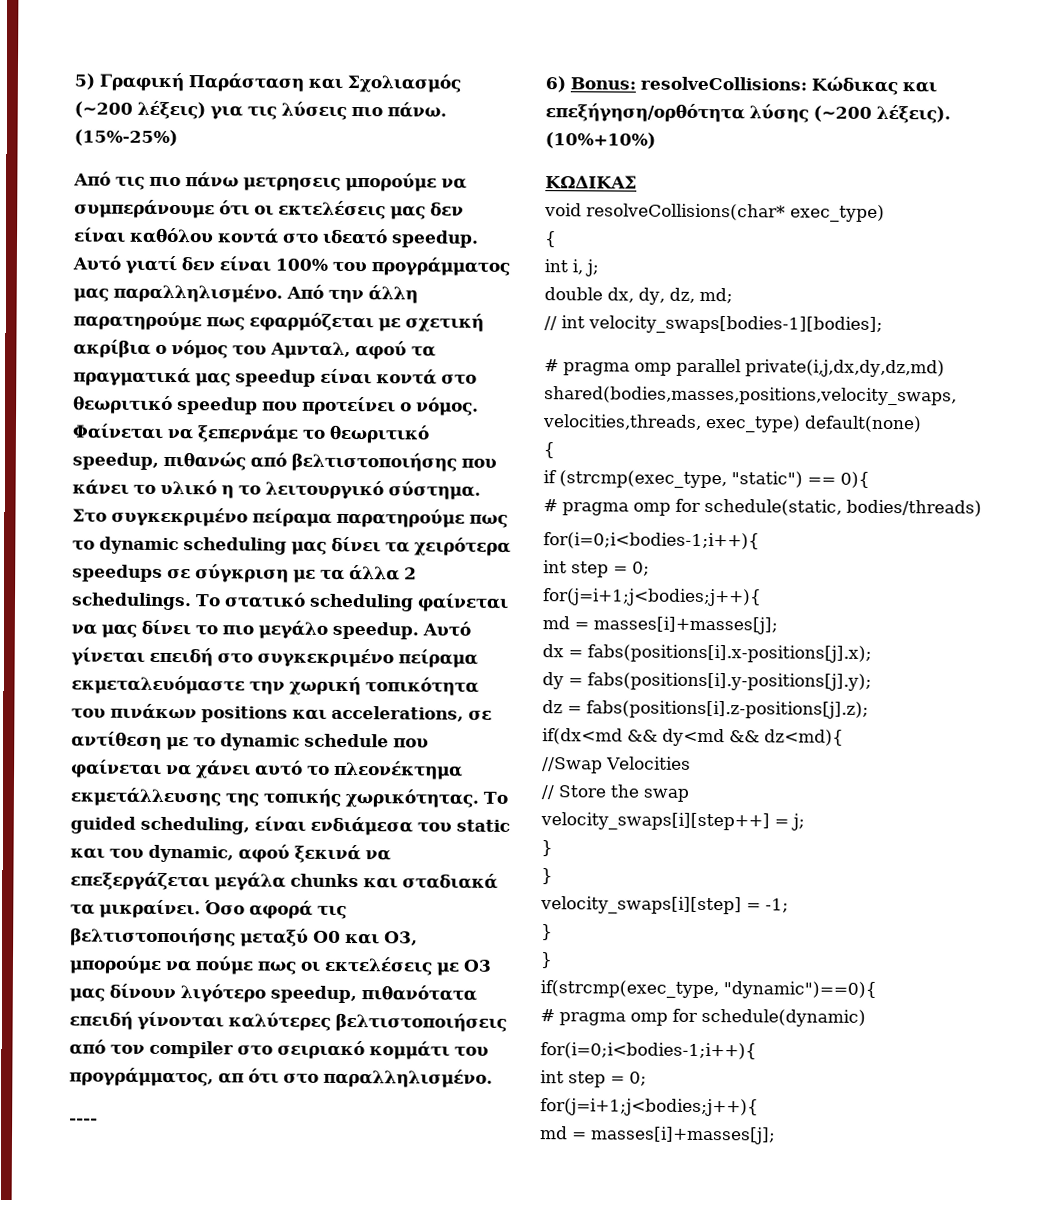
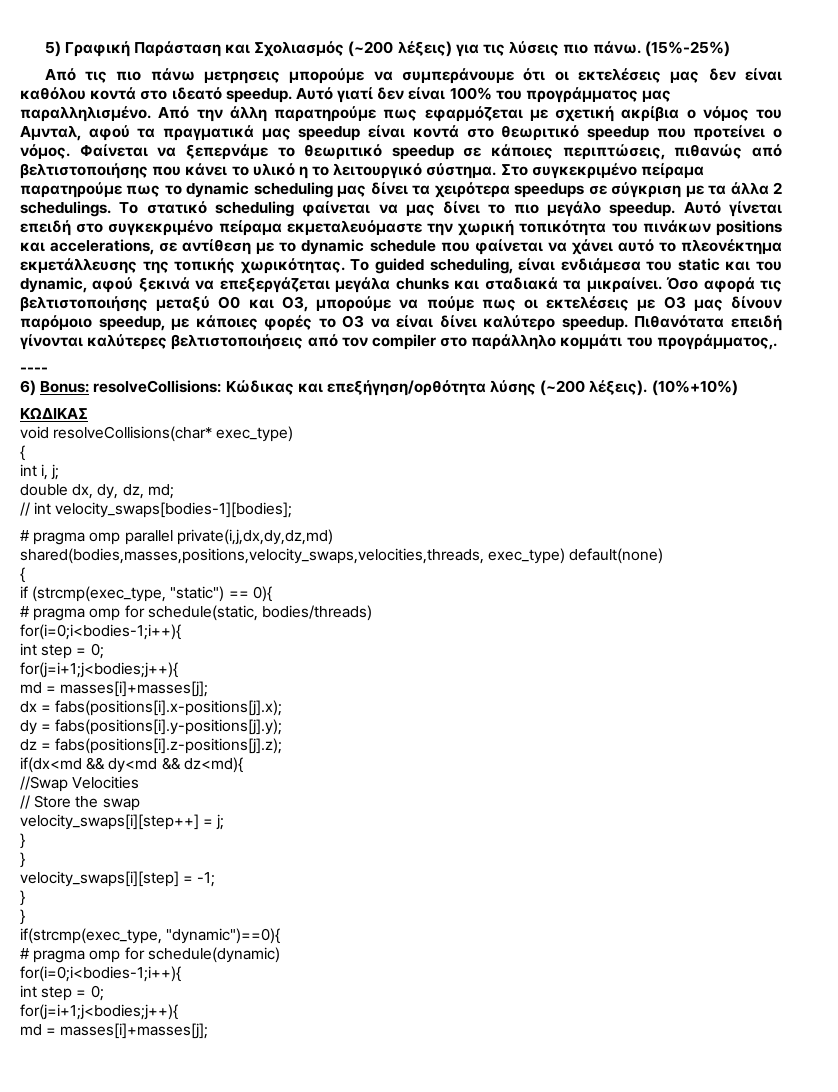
[72,452,159,470] speedup, -> [391,144,665,160] speedup σε κάποιες περιπτώσεις,
[180,984,477,1004] λιγότερο speedup, πιθανότατα -> [20,315,725,331] παρόμοιο speedup, με κάποιες φορές το O3 να είναι δίνει καλύτερο speedup. Πιθανότατα
[277,1040,365,1060] σειριακό -> [471,334,557,350] παράλληλο
[69,1067,493,1088] προγράμματος, απ ότι στο παραλληλισμένο. -> [656,334,777,350] προγράμματος,.

